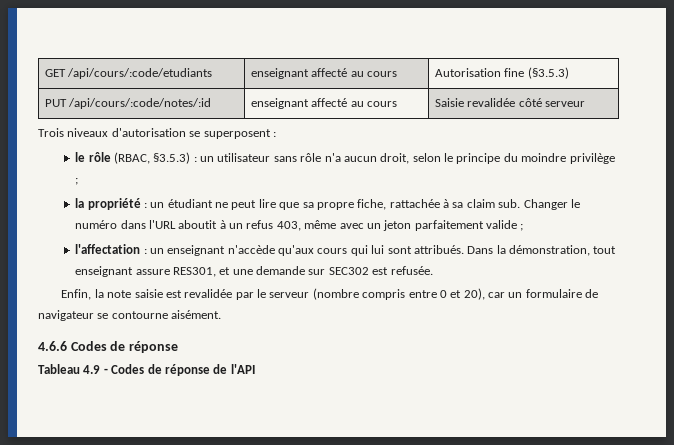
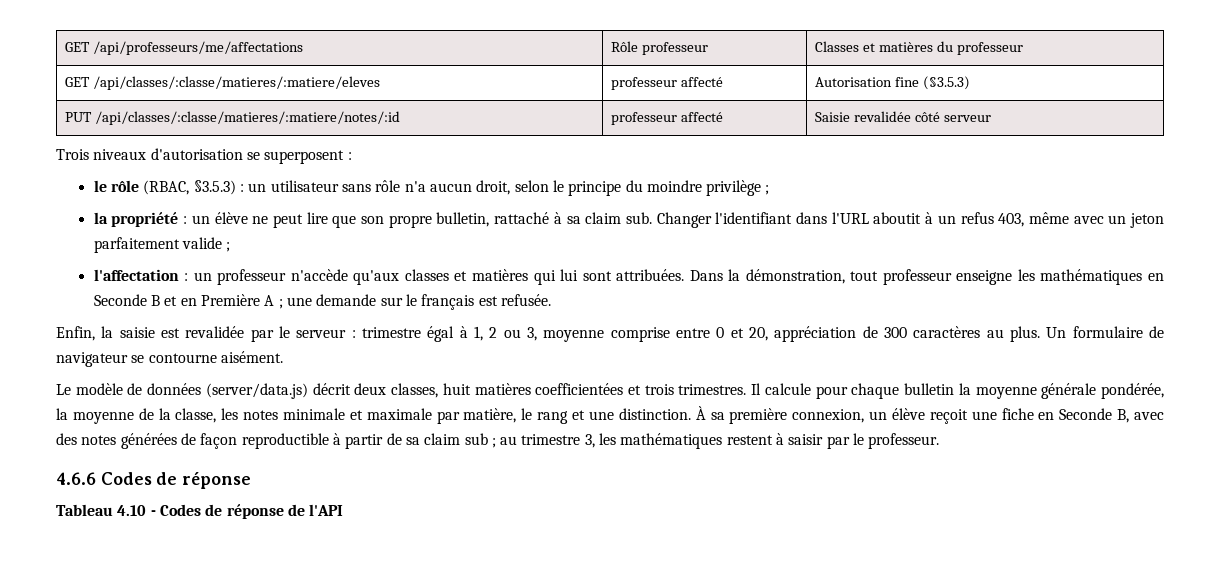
[44,68,213,79] [250,68,397,79] GET /api/cours/:code/etudiants | enseignant affecté au cours -> [65,41,304,55] [611,41,709,55] [815,41,1023,55] [65,76,381,90] [611,77,724,90] GET /api/professeurs/me/affectations | Rôle professeur | Classes et matières du professeur // GET /api/classes/:classe/matieres/:matiere/eleves | professeur affecté
[68,98,212,109] [250,98,397,109] /api/cours/:code/notes/:id | enseignant affecté au cours -> [95,111,401,125] [611,112,724,125] /api/classes/:classe/matieres/:matiere/notes/:id | professeur affecté
[167,199,213,208] étudiant -> [214,212,248,224] élève
[302,199,440,210] sa propre fiche, rattachée -> [361,212,550,228] son propre bulletin, rattaché
[570,199,580,208] [75,220,118,229] le numéro -> [715,212,793,224] l'identifiant
[167,245,226,256] enseignant -> [217,269,287,285] professeur
[317,248,348,254] cours -> [404,269,529,281] classes et matières
[413,245,464,254] attribués. -> [616,269,685,281] attribuées.
[75,266,231,277] enseignant assure RES301, et -> [882,269,1164,285] [93,294,283,309] professeur enseigne les mathématiques en Seconde B et en Première A ;
[328,267,369,275] SEC302 -> [405,294,475,310] le français
[107,290,132,298] note -> (114, 332) none
[312,288,523,300] (nombre compris entre 0 et 20), car un -> [351,326,1067,342] : trimestre égal à 1, 2 ou 3, moyenne comprise entre 0 et 20, appréciation de 300 caractères au plus. Un
(222, 314) none -> [56,383,1165,399] [56,406,1164,424] [56,433,940,449] // Le modèle de données (server/data.js) décrit deux classes, huit matières coefficientées et trois trimestres. Il calcule pour chaque bulletin la moyenne générale pondérée, la moyenne de la classe, les notes minimale et maximale par matière, le rang et une distinction. À sa première connexion, un élève reçoit une fiche en Seconde B, avec des notes générées de façon reproductible à partir de sa claim sub ; au trimestre 3, les mathématiques restent à saisir par le professeur.
[83,365,101,374] 4.9 -> [117,505,147,516] 4.10

